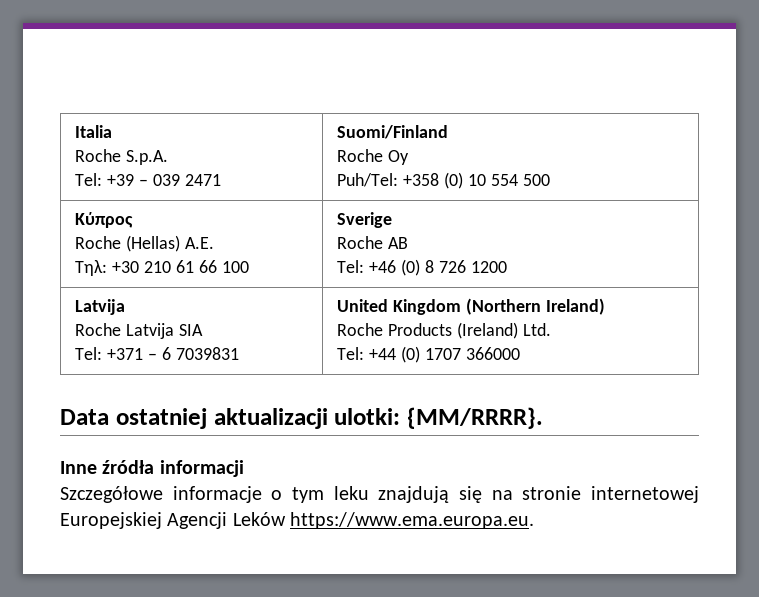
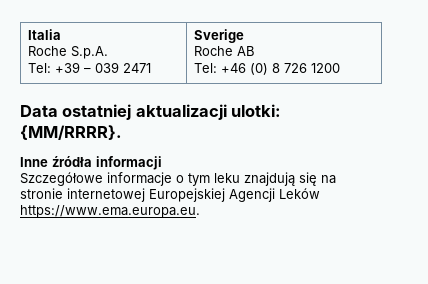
[337,125,449,139] [337,149,410,165] [337,172,550,189] [75,212,134,228] [75,235,214,252] [75,260,249,276] | Suomi/Finland // Roche Oy // Puh/Tel: +358 (0) 10 554 500 // Kύπρος // Roche (Hellas) A.E. // Τηλ: +30 210 61 66 100 -> (151, 68) none
[75,299,126,315] [75,323,203,339] [75,347,239,360] [337,298,605,315] [337,322,551,339] [337,346,520,363] // Latvija // Roche Latvija SIA // Tel: +371 – 6 7039831 | United Kingdom (Northern Ireland) // Roche Products (Ireland) Ltd. // Tel: +44 (0) 1707 366000 -> (340, 68) none

